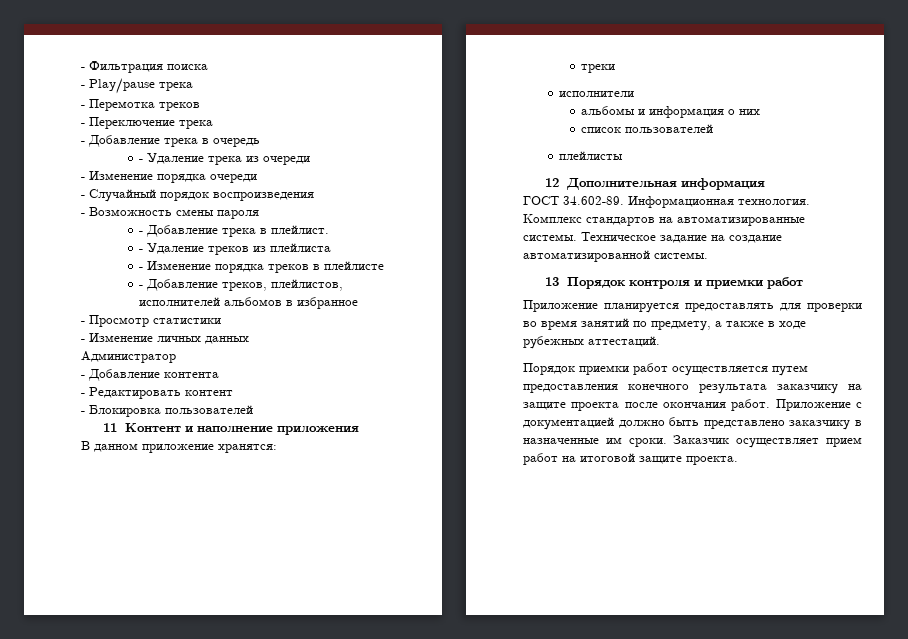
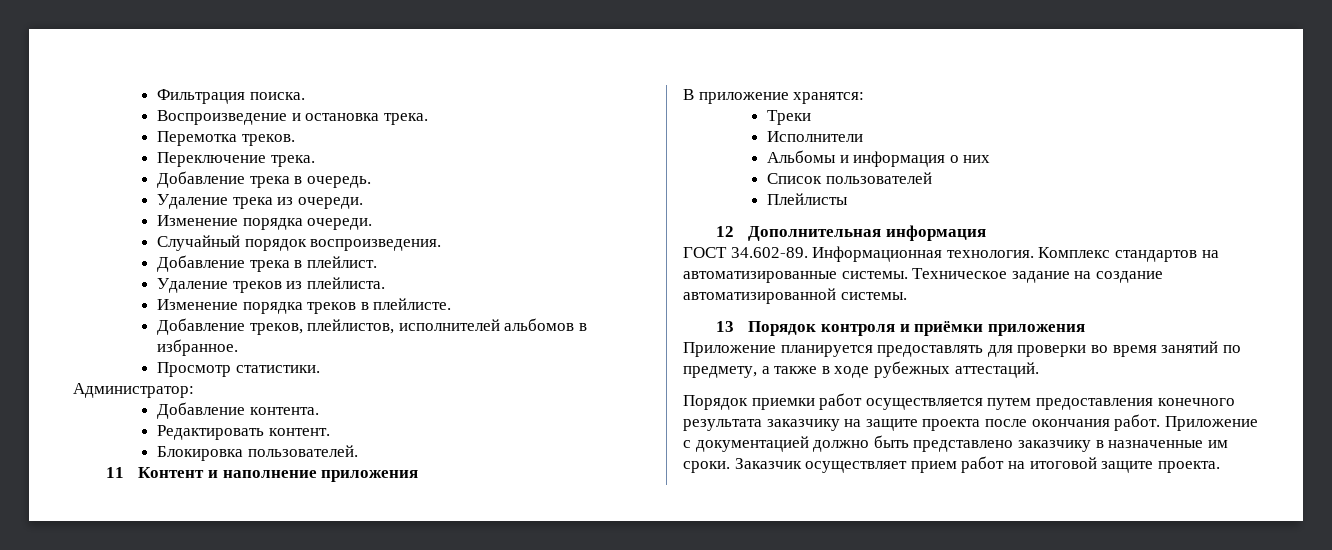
[81,61,208,73] [81,78,193,94] [81,99,200,111] [81,117,213,129] [81,135,260,147] [139,159,144,162] - Фильтрация поиска // - Play/pause трека // - Перемотка треков // - Переключение трека // - Добавление трека в очередь // - -> [157,89,305,104] [157,110,428,125] [157,131,295,146] [157,152,315,167] [157,171,371,188] Фильтрация поиска. // Воспроизведение и остановка трека. // Перемотка треков. // Переключение трека. // Добавление трека в очередь. //
[263,156,311,165] [81,171,257,183] [81,189,314,202] [81,207,259,219] [139,231,144,234] очереди // - Изменение порядка очереди // - Случайный порядок воспроизведения // - Возможность смены пароля // - -> [297,197,363,209] [157,215,373,230] [157,235,442,251] очереди. // Изменение порядка очереди. // Случайный порядок воспроизведения. //
[139,249,144,252] - -> (377, 262) none
[270,243,332,252] [139,267,144,270] плейлиста // - -> [306,277,385,289] плейлиста. //
[324,261,385,270] [139,285,144,288] плейлисте // - -> [373,298,452,310] плейлисте. //
[297,297,359,309] [81,315,221,327] [81,333,249,344] [81,351,176,363] [81,369,219,381] [81,387,233,399] [81,405,253,417] избранное // - Просмотр статистики // - Изменение личных данных // Администратор // - Добавление контента // - Редактировать контент // - Блокировка пользователей -> [157,339,239,356] [157,362,320,377] [73,383,194,398] [157,402,319,419] [157,425,330,440] [157,445,358,461] избранное. // Просмотр статистики. // Администратор: // Добавление контента. // Редактировать контент. // Блокировка пользователей.
[94,443,138,452] данном -> (694, 94) none
[581,64,616,73] [559,91,635,97] [581,106,636,115] треки // исполнители // альбомы -> [767,110,812,125] [767,131,864,142] [767,150,837,163] Треки // Исполнители // Альбомы
[581,124,714,133] [559,151,624,160] список пользователей // плейлисты -> [767,172,932,184] [767,193,849,205] Список пользователей // Плейлисты
[706,277,804,289] приемки работ -> [914,321,1085,336] приёмки приложения

